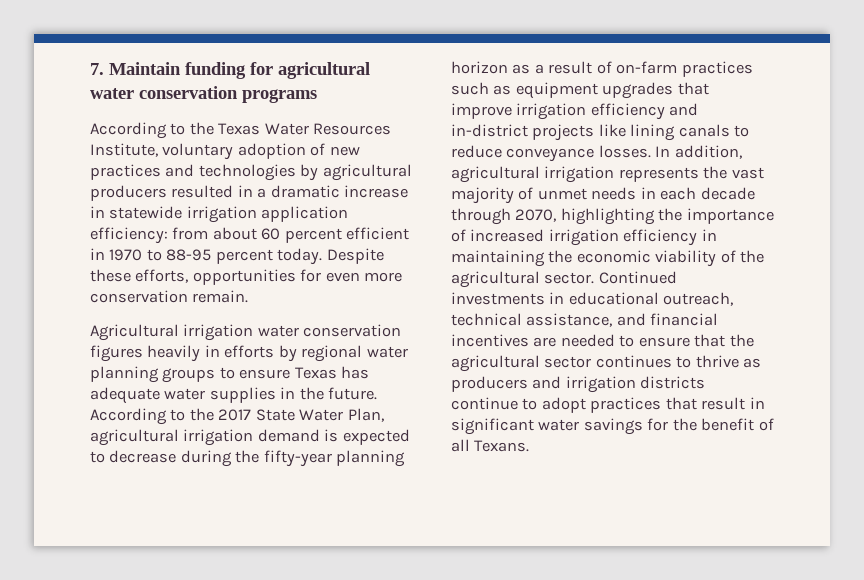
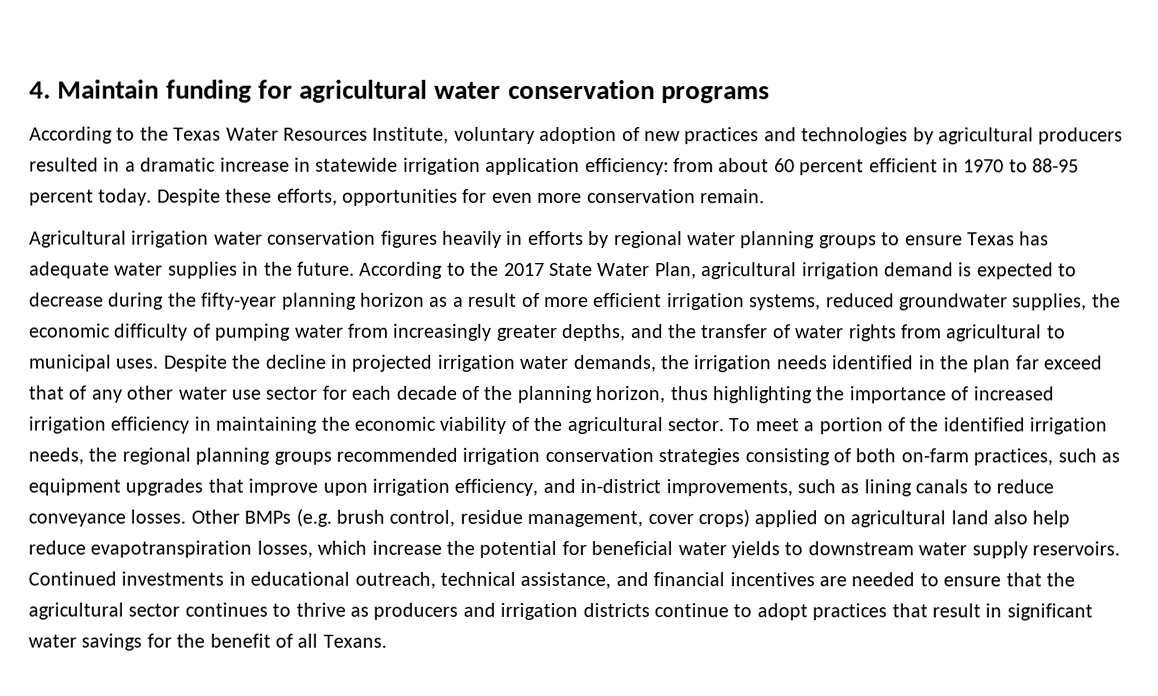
[90,63,104,75] 7. -> [29,81,51,99] 4.
[616,61,753,77] [451,82,709,99] [451,103,699,120] [451,124,750,141] [451,145,742,162] [451,166,764,183] [451,187,755,204] [451,208,557,225] on-farm practices such as equipment upgrades that improve irrigation efficiency and in-district projects like lining canals to reduce conveyance losses. In addition, agricultural irrigation represents the vast majority of unmet needs in each decade through 2070, -> [543,293,1121,311] [29,323,1066,342] [28,354,1103,373] [28,385,708,404] more efficient irrigation systems, reduced groundwater supplies, the economic difficulty of pumping water from increasingly greater depths, and the transfer of water rights from agricultural to municipal uses. Despite the decline in projected irrigation water demands, the irrigation needs identified in the plan far exceed that of any other water use sector for each decade of the planning horizon, thus
(595, 278) none -> [728,417,1108,435] [28,447,1120,466] [28,478,1054,497] [28,508,1071,528] [28,540,1120,559] To meet a portion of the identified irrigation needs, the regional planning groups recommended irrigation conservation strategies consisting of both on-farm practices, such as equipment upgrades that improve upon irrigation efficiency, and in-district improvements, such as lining canals to reduce conveyance losses. Other BMPs (e.g. brush control, residue management, cover crops) applied on agricultural land also help reduce evapotranspiration losses, which increase the potential for beneficial water yields to downstream water supply reservoirs.

